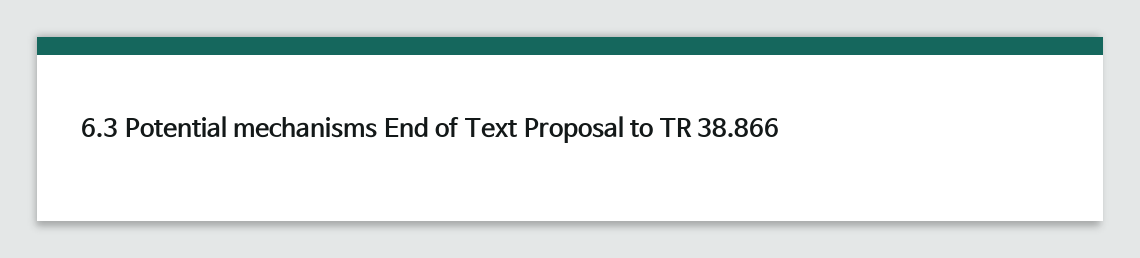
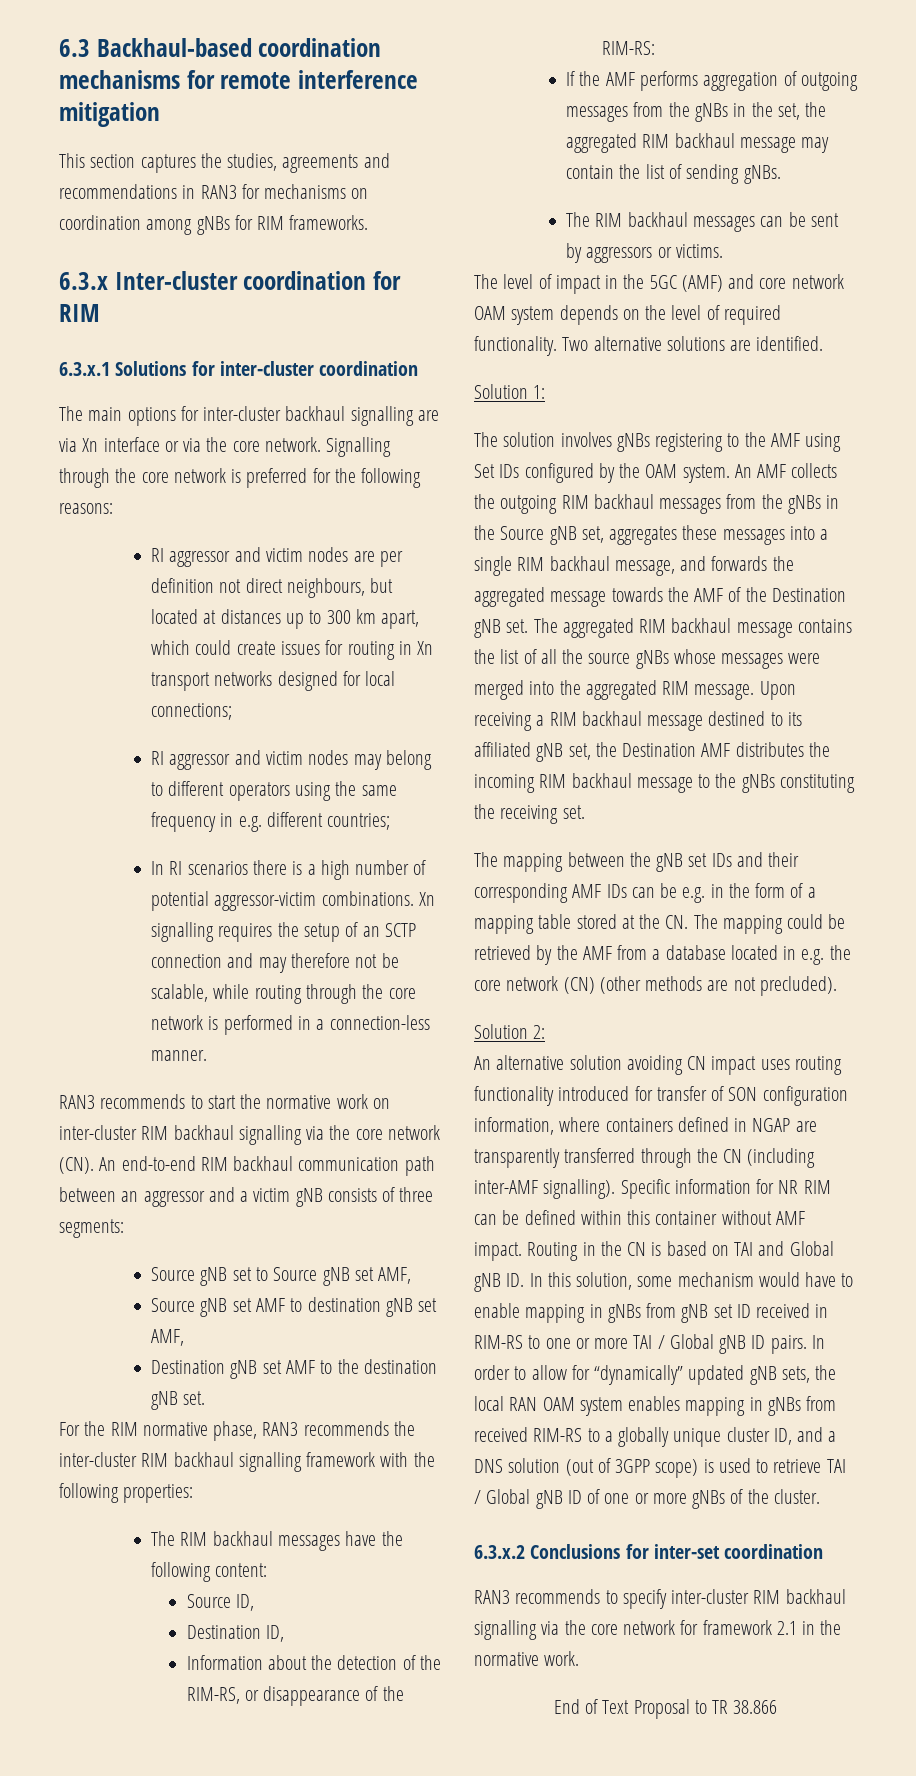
[124,116,378,138] Potential mechanisms -> [96,38,382,57] [59,70,418,89] [59,102,160,127] [59,153,390,173] [59,184,369,199] [59,215,369,235] [59,271,401,290] [59,304,100,322] [59,361,419,376] [59,406,439,426] [59,437,392,457] [59,468,422,488] [59,503,113,514] [151,547,403,567] [151,578,394,598] [151,609,420,629] [151,640,434,660] [151,671,396,691] [151,703,233,720] [151,750,432,770] [151,781,397,801] [151,812,391,832] [151,860,427,880] [151,891,435,911] [151,922,416,942] [151,953,399,973] [151,984,416,1004] [151,1015,430,1035] [151,1050,208,1061] [59,1094,390,1109] [59,1125,440,1145] [59,1156,435,1176] [59,1187,434,1207] [59,1219,124,1238] [151,1267,412,1286] [151,1297,438,1317] [151,1329,185,1346] [151,1359,437,1379] [151,1391,206,1410] [59,1421,415,1441] [59,1452,435,1472] [59,1483,194,1503] [151,1531,403,1551] [151,1562,268,1582] [186,1594,254,1611] [186,1625,284,1642] [186,1655,441,1670] [186,1686,404,1706] [601,41,655,55] [566,71,858,91] [566,102,827,122] [566,133,830,153] [566,164,781,184] [566,212,839,232] [566,243,723,263] [474,274,844,294] [474,305,781,325] [474,336,824,356] [474,384,546,399] [474,432,842,452] [474,463,838,483] [474,494,840,514] [474,525,829,545] [474,556,794,576] [474,587,846,607] [474,618,852,638] [474,649,821,669] [474,680,796,700] [474,711,802,731] [474,742,830,762] [474,773,855,793] [474,804,585,824] [474,852,800,872] [474,883,816,903] [474,914,846,934] [474,945,851,965] [474,976,837,996] [474,1024,546,1039] [474,1055,842,1075] [474,1086,848,1106] [474,1117,817,1135] [474,1148,816,1168] [474,1179,831,1199] [474,1210,805,1225] [474,1241,834,1261] [474,1272,854,1292] [474,1303,829,1323] [474,1334,825,1354] [474,1365,837,1385] [474,1396,837,1416] [474,1427,837,1447] [474,1458,846,1478] [474,1489,820,1509] [474,1544,824,1559] [474,1589,846,1609] [474,1620,842,1640] [474,1651,580,1666] Backhaul-based coordination mechanisms for remote interference mitigation // This section captures the studies, agreements and recommendations in RAN3 for mechanisms on coordination among gNBs for RIM frameworks. // 6.3.x Inter-cluster coordination for RIM // 6.3.x.1 Solutions for inter-cluster coordination // The main options for inter-cluster backhaul signalling are via Xn interface or via the core network. Signalling through the core network is preferred for the following reasons: // RI aggressor and victim nodes are per definition not direct neighbours, but located at distances up to 300 km apart, which could create issues for routing in Xn transport networks designed for local connections; // RI aggressor and victim nodes may belong to different operators using the same frequency in e.g. different countries; // In RI scenarios there is a high number of potential aggressor-victim combinations. Xn signalling requires the setup of an SCTP connection and may therefore not be scalable, while routing through the core network is performed in a connection-less manner. // RAN3 recommends to start the normative work on inter-cluster RIM backhaul signalling via the core network (CN). An end-to-end RIM backhaul communication path between an aggressor and a victim gNB consists of three segments: // Source gNB set to Source gNB set AMF, // Source gNB set AMF to destination gNB set AMF, // Destination gNB set AMF to the destination gNB set. // For the RIM normative phase, RAN3 recommends the inter-cluster RIM backhaul signalling framework with the following properties: // The RIM backhaul messages have the following content: // Source ID, // Destination ID, // Information about the detection of the RIM-RS, or disappearance of the RIM-RS: // If the AMF performs aggregation of outgoing messages from the gNBs in the set, the aggregated RIM backhaul message may contain the list of sending gNBs. // The RIM backhaul messages can be sent by aggressors or victims. // The level of impact in the 5GC (AMF) and core network OAM system depends on the level of required functionality. Two alternative solutions are identified. // Solution 1: // The solution involves gNBs registering to the AMF using Set IDs configured by the OAM system. An AMF collects the outgoing RIM backhaul messages from the gNBs in the Source gNB set, aggregates these messages into a single RIM backhaul message, and forwards the aggregated message towards the AMF of the Destination gNB set. The aggregated RIM backhaul message contains the list of all the source gNBs whose messages were merged into the aggregated RIM message. Upon receiving a RIM backhaul message destined to its affiliated gNB set, the Destination AMF distributes the incoming RIM backhaul message to the gNBs constituting the receiving set. // The mapping between the gNB set IDs and their corresponding AMF IDs can be e.g. in the form of a mapping table stored at the CN. The mapping could be retrieved by the AMF from a database located in e.g. the core network (CN) (other methods are not precluded). // Solution 2: // An alternative solution avoiding CN impact uses routing functionality introduced for transfer of SON configuration information, where containers defined in NGAP are transparently transferred through the CN (including inter-AMF signalling). Specific information for NR RIM can be defined within this container without AMF impact. Routing in the CN is based on TAI and Global gNB ID. In this solution, some mechanism would have to enable mapping in gNBs from gNB set ID received in RIM-RS to one or more TAI / Global gNB ID pairs. In order to allow for “dynamically” updated gNB sets, the local RAN OAM system enables mapping in gNBs from received RIM-RS to a globally unique cluster ID, and a DNS solution (out of 3GPP scope) is used to retrieve TAI / Global gNB ID of one or more gNBs of the cluster. // 6.3.x.2 Conclusions for inter-set coordination // RAN3 recommends to specify inter-cluster RIM backhaul signalling via the core network for framework 2.1 in the normative work. //

